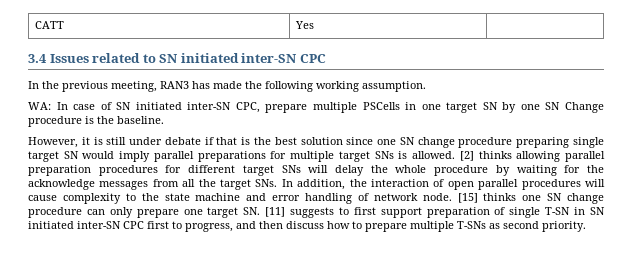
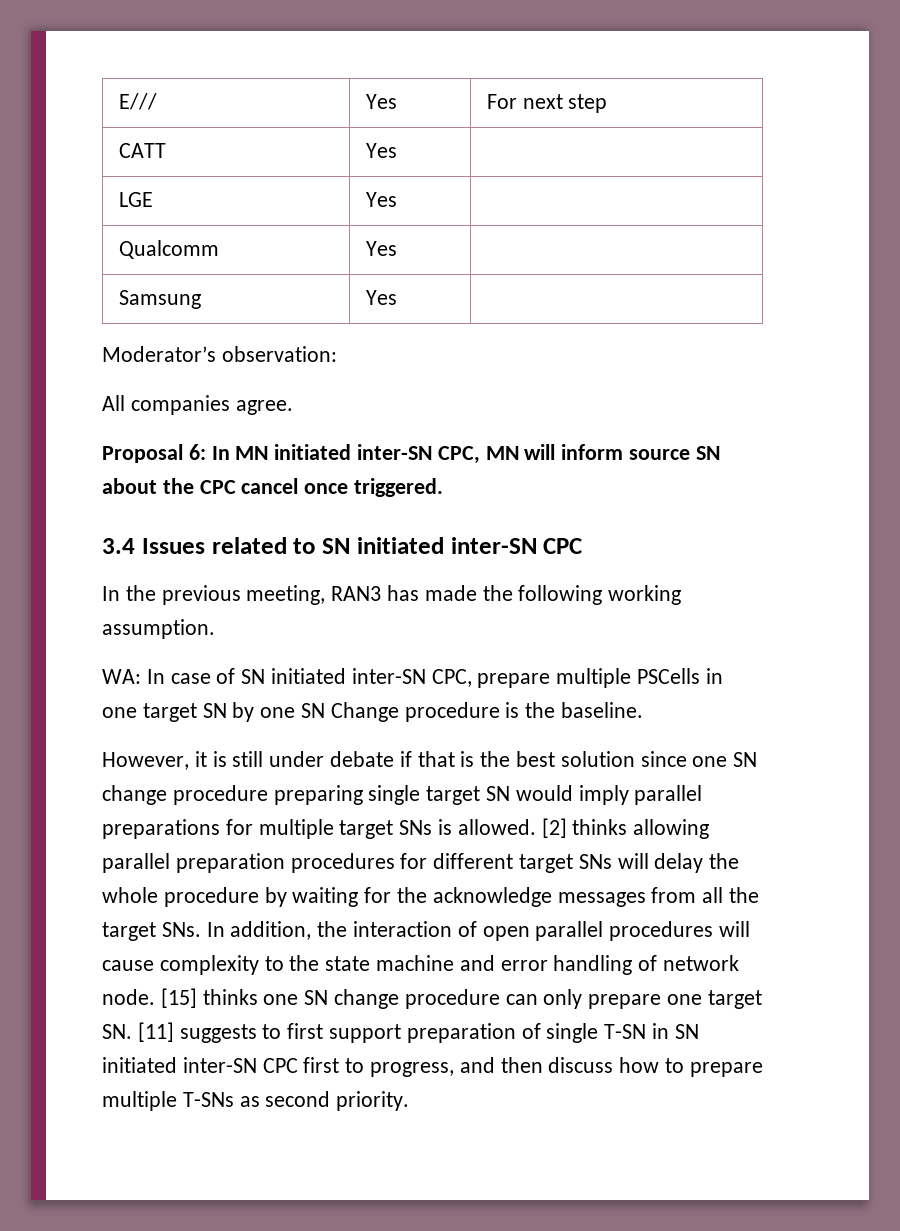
[35,21,65,29] [295,21,315,29] CATT | Yes | -> [118,93,157,110] [365,94,397,109] [486,94,608,113] [118,143,166,158] [365,143,397,158] [118,192,153,207] [365,192,397,207] [118,240,219,259] [365,241,397,256] [118,290,201,309] [365,290,397,305] [102,346,337,362] [102,395,293,415] [102,444,720,464] [102,478,444,497] E/// | Yes | For next step // CATT | Yes | // LGE | Yes | // Qualcomm | Yes | // Samsung | Yes | // Moderator’s observation: // All companies agree. // Proposal 6: In MN initiated inter-SN CPC, MN will inform source SN about the CPC cancel once triggered.

